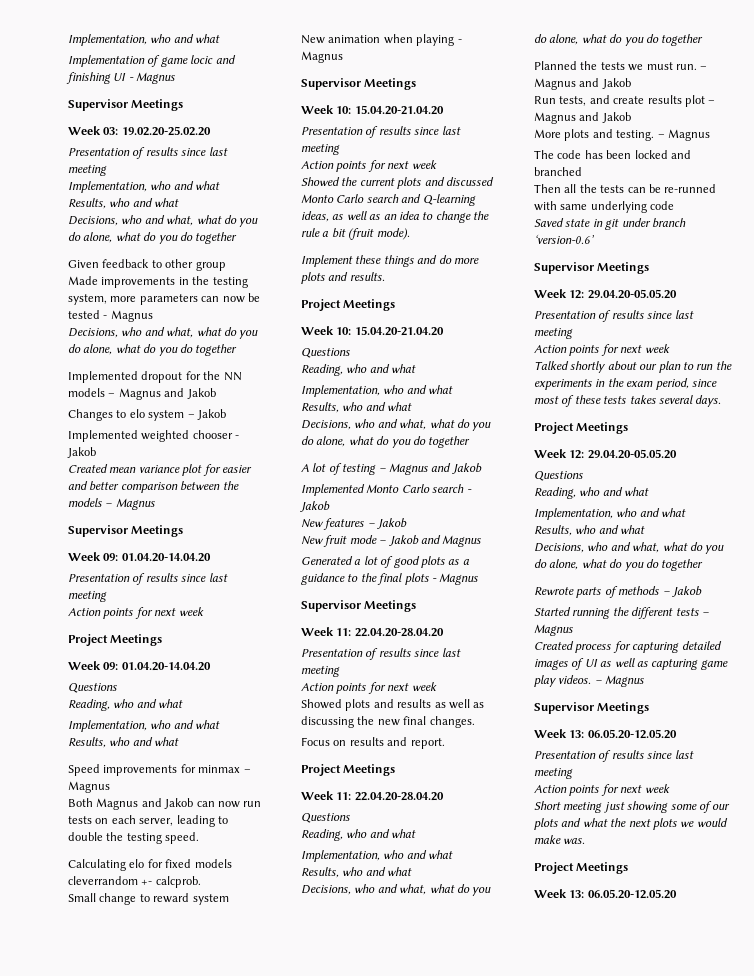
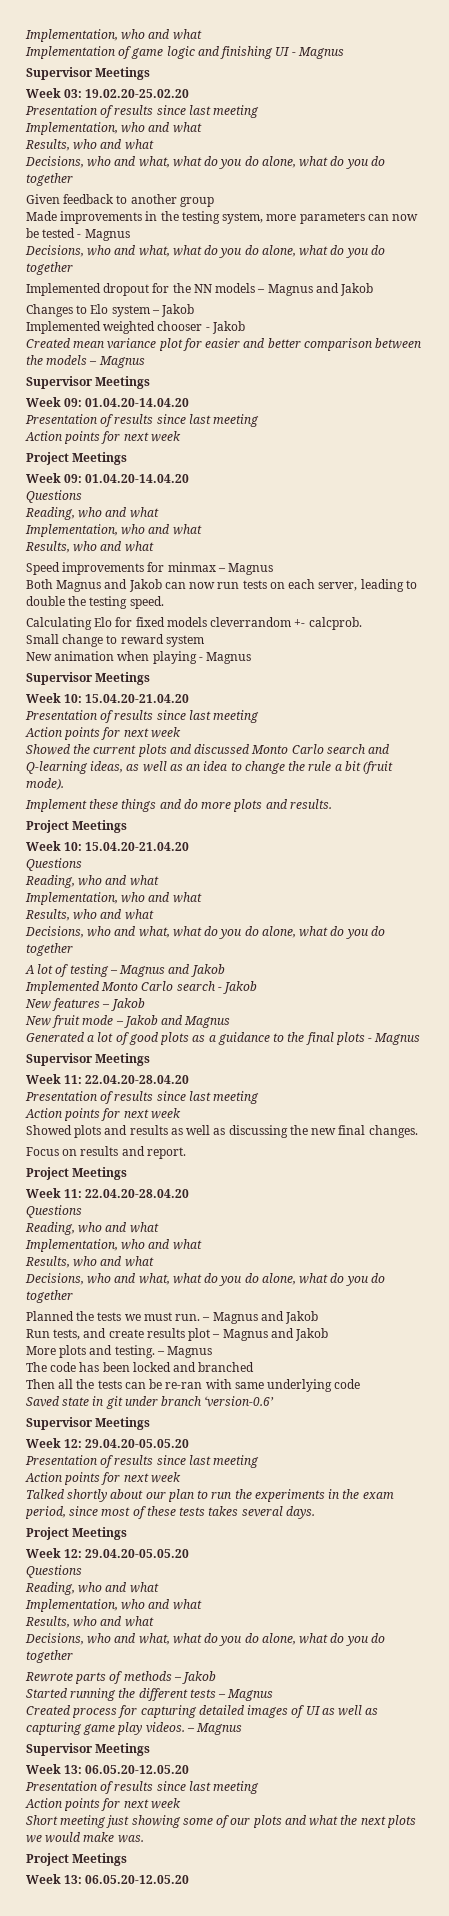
[190,55,214,64] locic -> [166,46,195,59] logic
[165,259,194,268] other -> [130,194,177,204] another
[129,409,145,418] elo -> [90,304,109,314] Elo
[129,859,145,868] elo -> [94,617,113,627] Elo
[664,184,717,193] re-runned -> [165,1382,203,1389] re-ran

